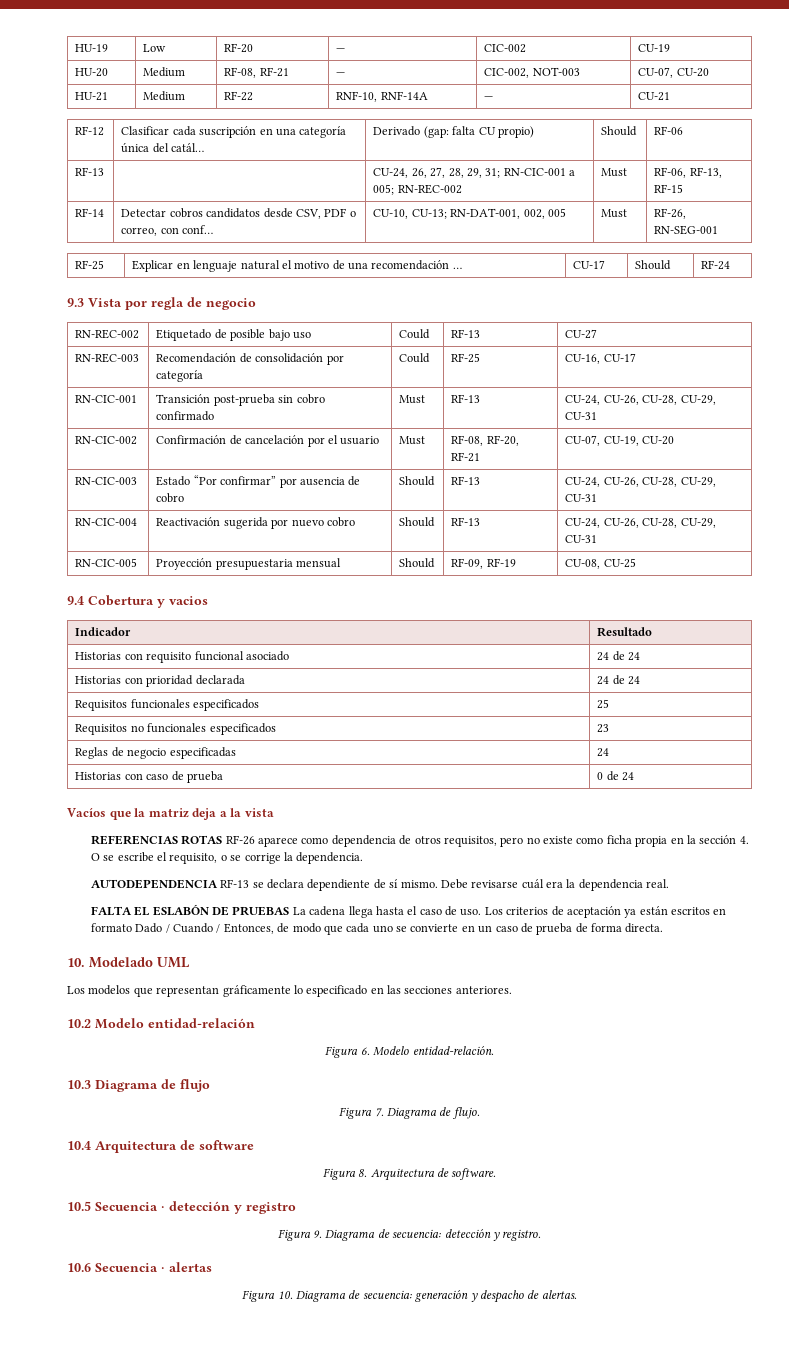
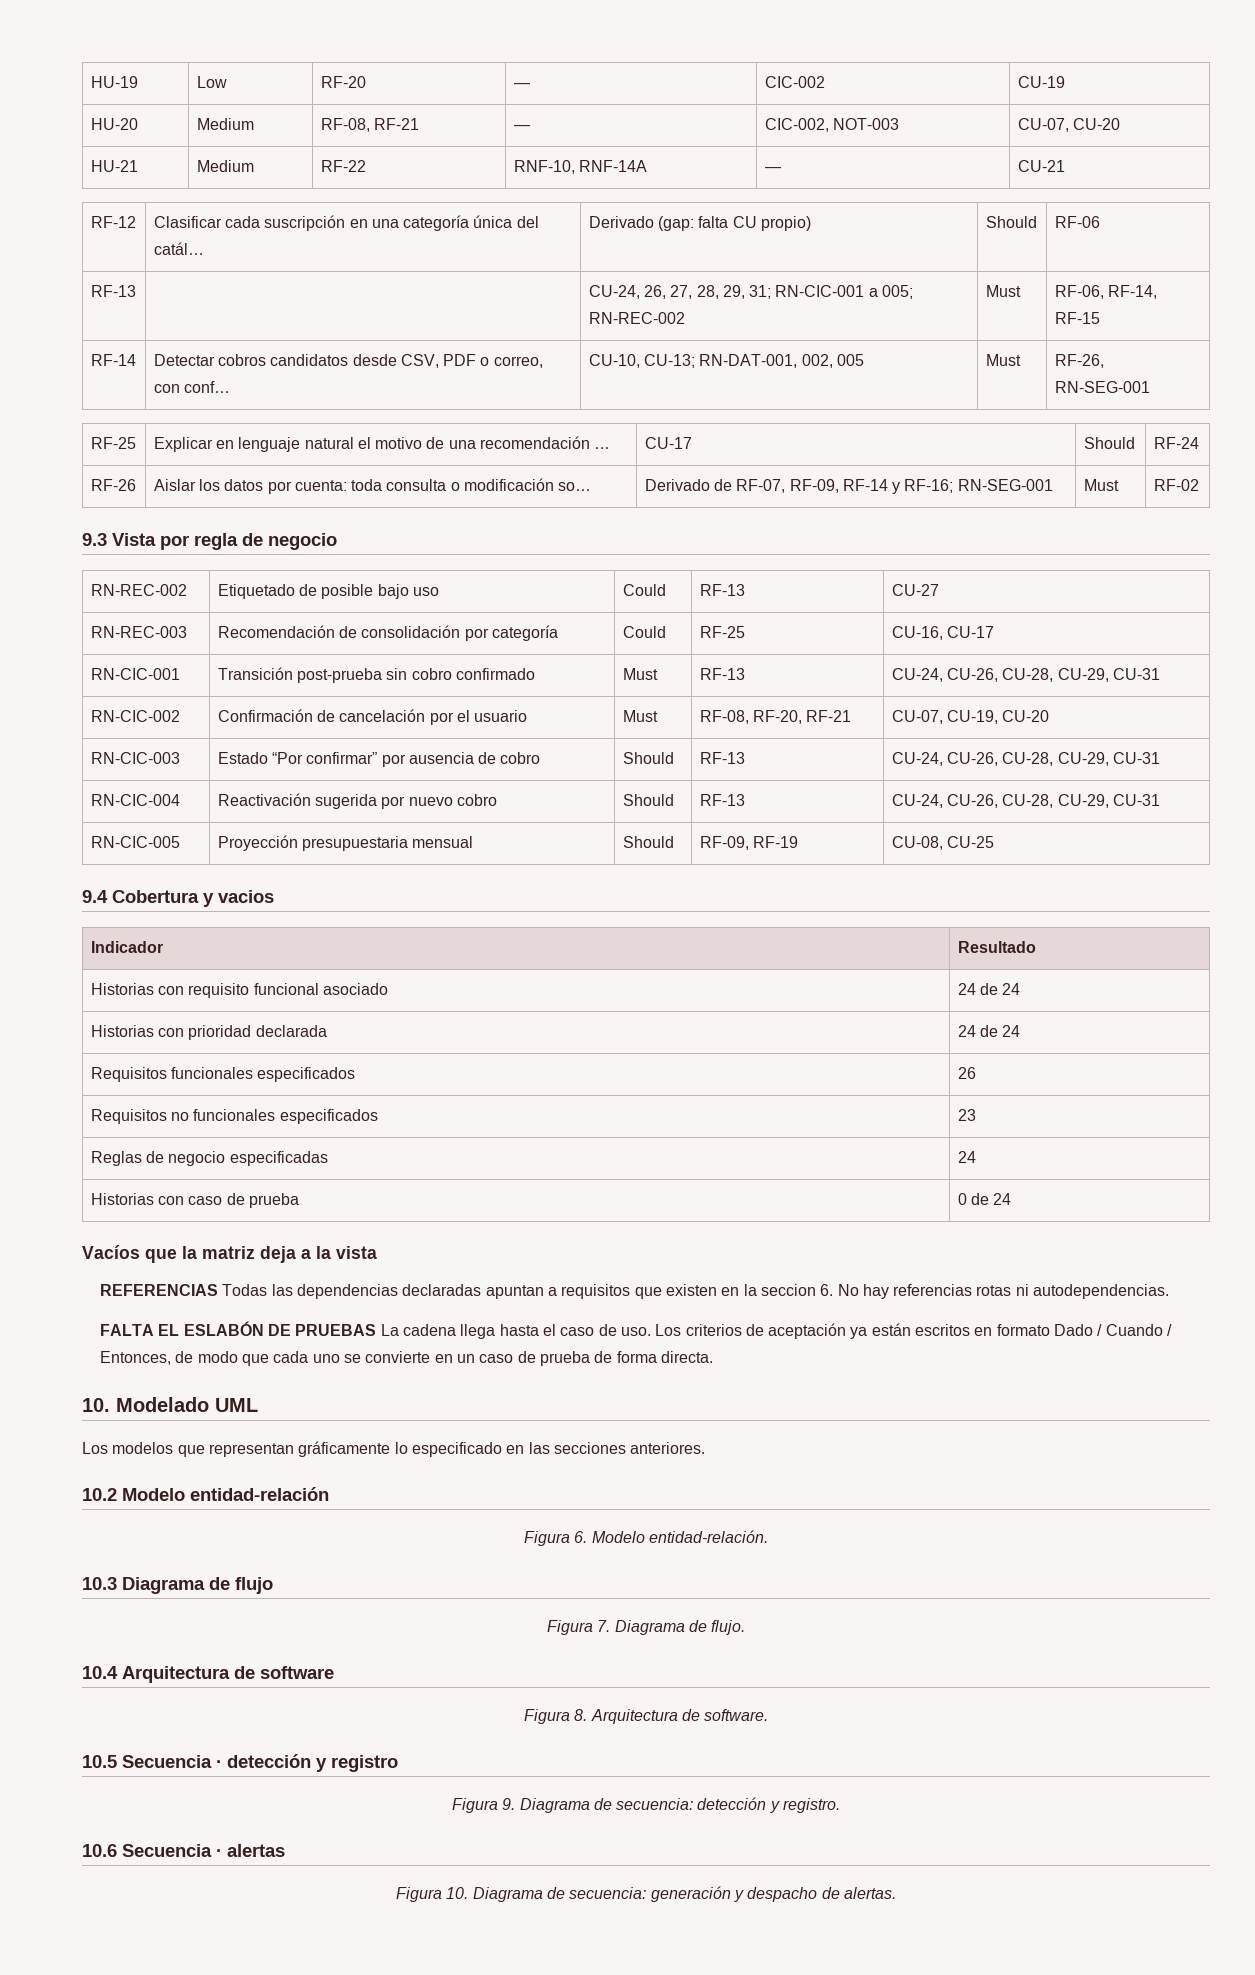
[689,167,722,178] RF-13, -> [1107,285,1157,299] RF-14,
(731, 265) none -> [90,479,136,491] [153,478,592,494] [644,479,1053,494] [1083,479,1119,491] [1153,479,1199,491] // RF-26 | Aislar los datos por cuenta: toda consulta o modificación so… | Derivado de RF-07, RF-09, RF-14 y RF-16; RN-SEG-001 | Must | RF-02
[597,699,610,709] 25 -> [957,1067,976,1079] 26
[181,835,749,847] [90,852,364,864] [90,879,670,891] ROTAS RF-26 aparece como dependencia de otros requisitos, pero no existe como ficha propia en la sección 4. O se escribe el requisito, o se corrige la dependencia. // AUTODEPENDENCIA RF-13 se declara dependiente de sí mismo. Debe revisarse cuál era la dependencia real. -> [222,1284,1170,1299] Todas las dependencias declaradas apuntan a requisitos que existen en la seccion 6. No hay referencias rotas ni autodependencias.

